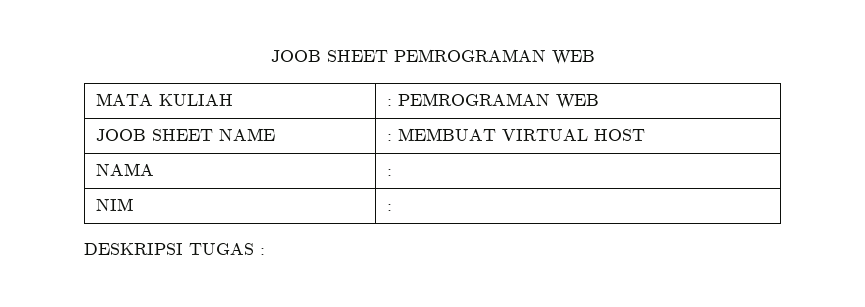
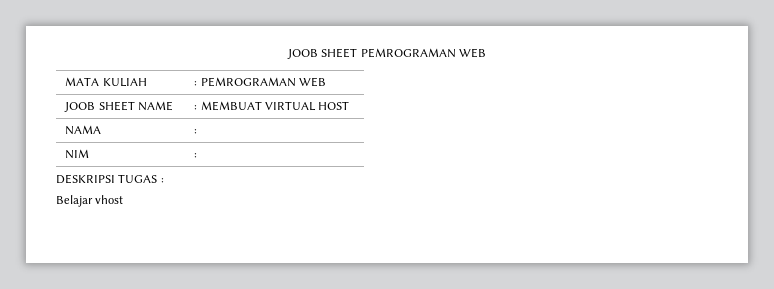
(265, 251) none -> [56,195,124,207] // Belajar vhost

